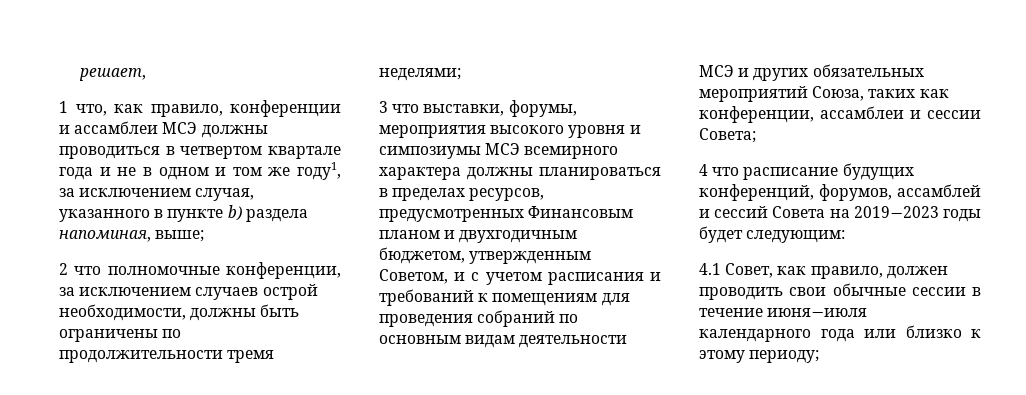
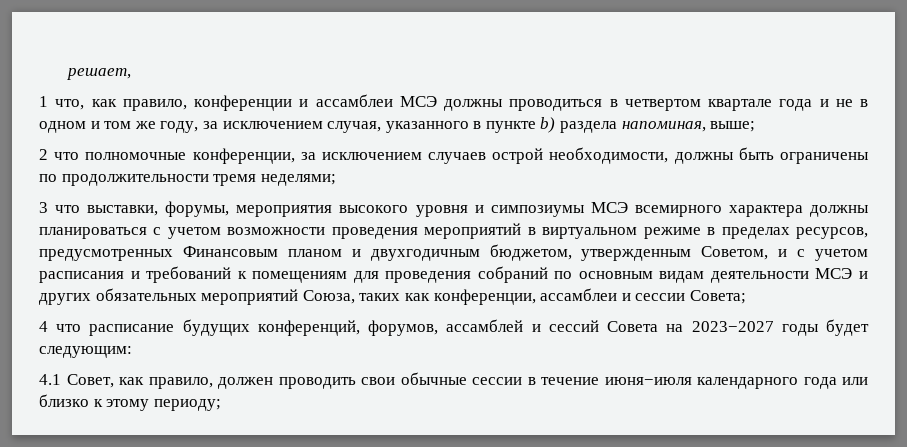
[297,162,341,180] году1, -> [160,121,199,133] году,
(661, 173) none -> [153,223,701,239] с учетом возможности проведения мероприятий в виртуальном режиме
[853,206,939,218] 2019−2023 -> [691,321,774,332] 2023−2027

